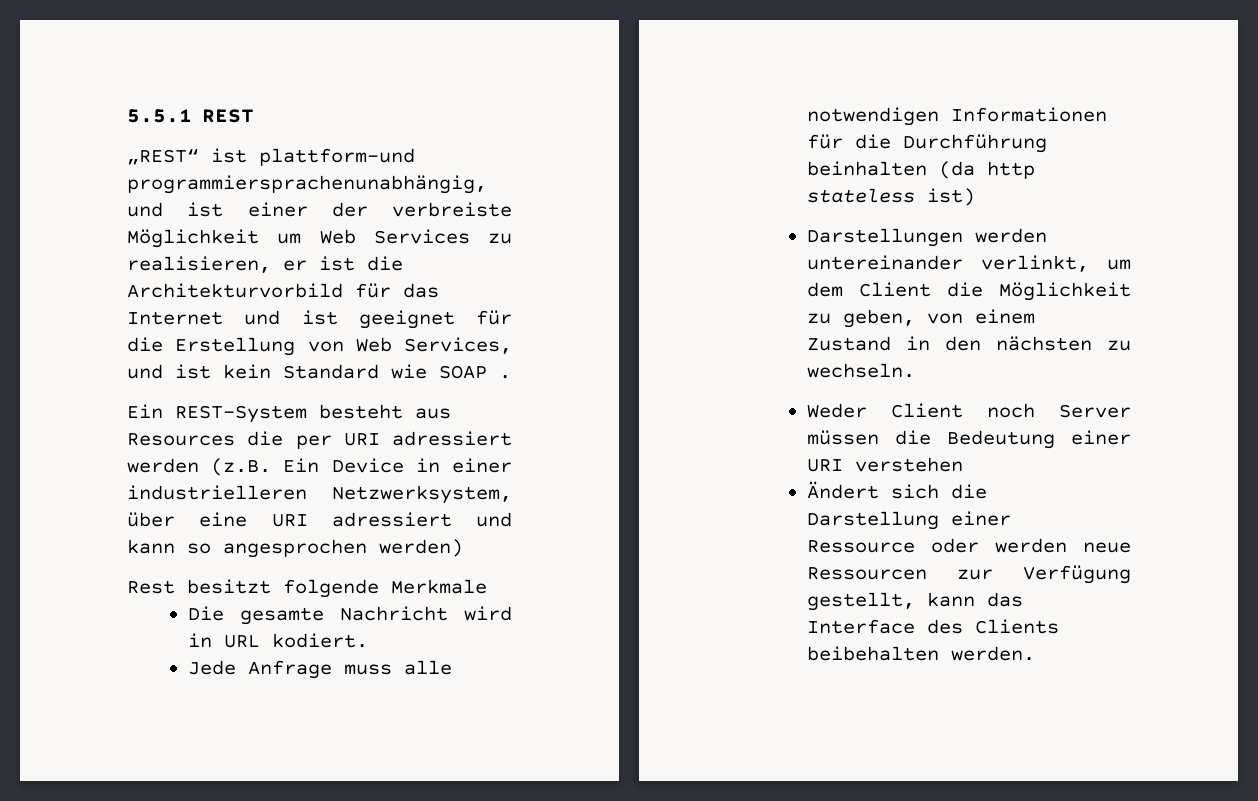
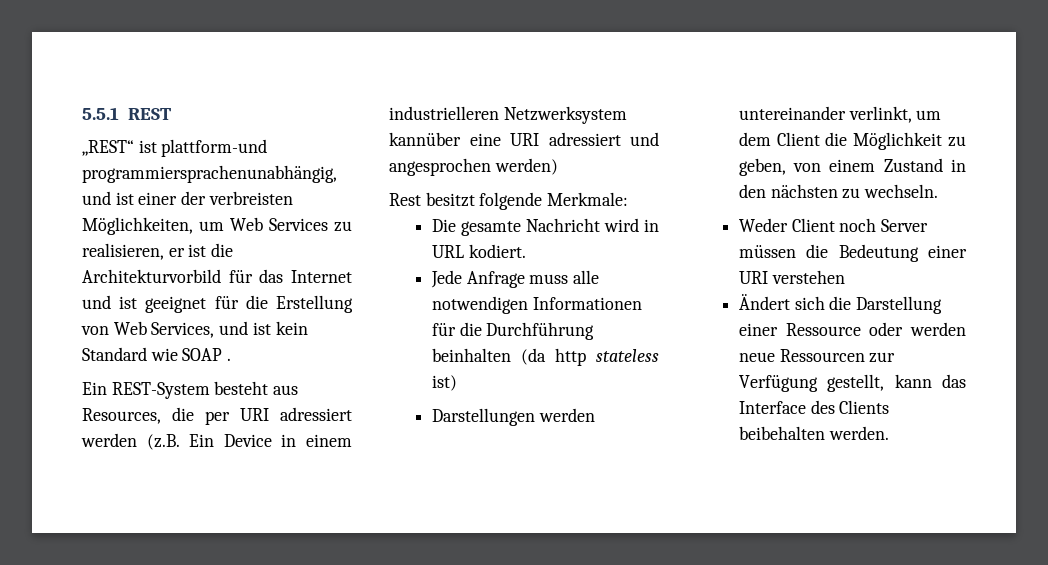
[392,202,512,217] [127,229,259,248] verbreiste Möglichkeit -> [208,191,293,205] [82,217,193,235] verbreisten Möglichkeiten,
[127,433,235,446] Resources -> [82,408,161,424] Resources,
[451,458,512,473] [127,485,512,504] [127,512,175,527] einer industrielleren Netzwerksystem, über -> [306,434,352,447] [389,106,627,124] [389,132,461,146] einem industrielleren Netzwerksystem kannüber
[127,539,211,554] kann so -> (659, 139) none
[391,579,487,594] Merkmale -> [547,192,629,206] Merkmale:

